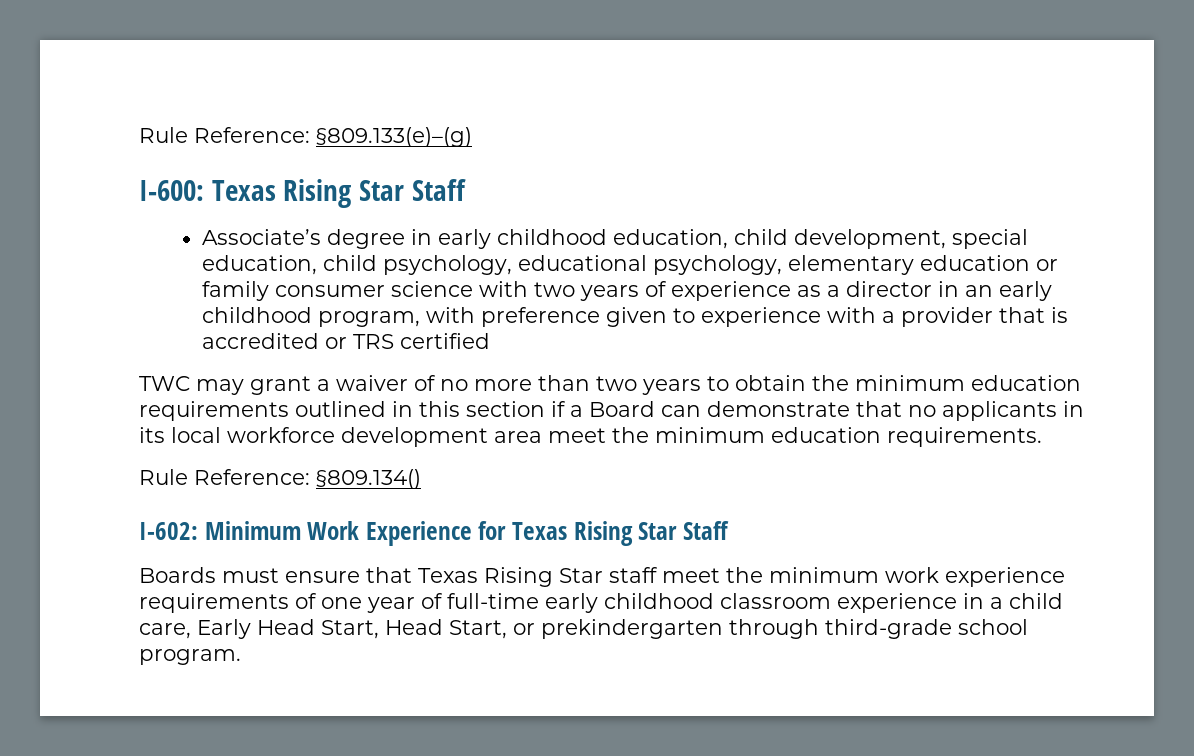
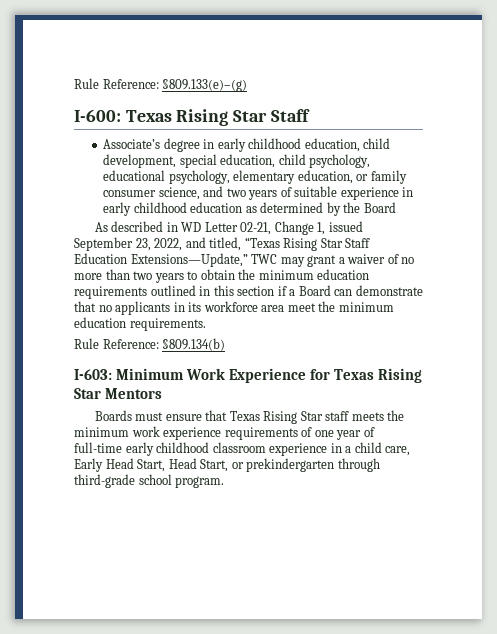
[920,255,1031,271] education -> [297,170,353,184] education,
[391,281,529,297] science with -> [158,186,224,200] science, and
[671,281,1053,301] [202,307,1069,327] [202,333,491,349] experience as a director in an early childhood program, with preference given to experience with a provider that is accredited or TRS certified // -> [294,186,414,200] [103,202,396,216] [94,221,363,235] [74,237,371,251] [74,253,248,267] suitable experience in early childhood education as determined by the Board // As described in WD Letter 02-21, Change 1, issued September 23, 2022, and titled, “Texas Rising Star Staff Education Extensions—Update,”
[171,427,488,447] local workforce development -> [203,301,258,312] workforce
[316,469,421,489] [139,522,198,540] §809.134() // I-602: -> [162,338,226,351] [74,369,112,380] §809.134(b) // I-603:
[682,521,729,540] Staff -> [105,388,163,399] Mentors
[662,568,720,583] meet -> [351,412,384,421] meets

